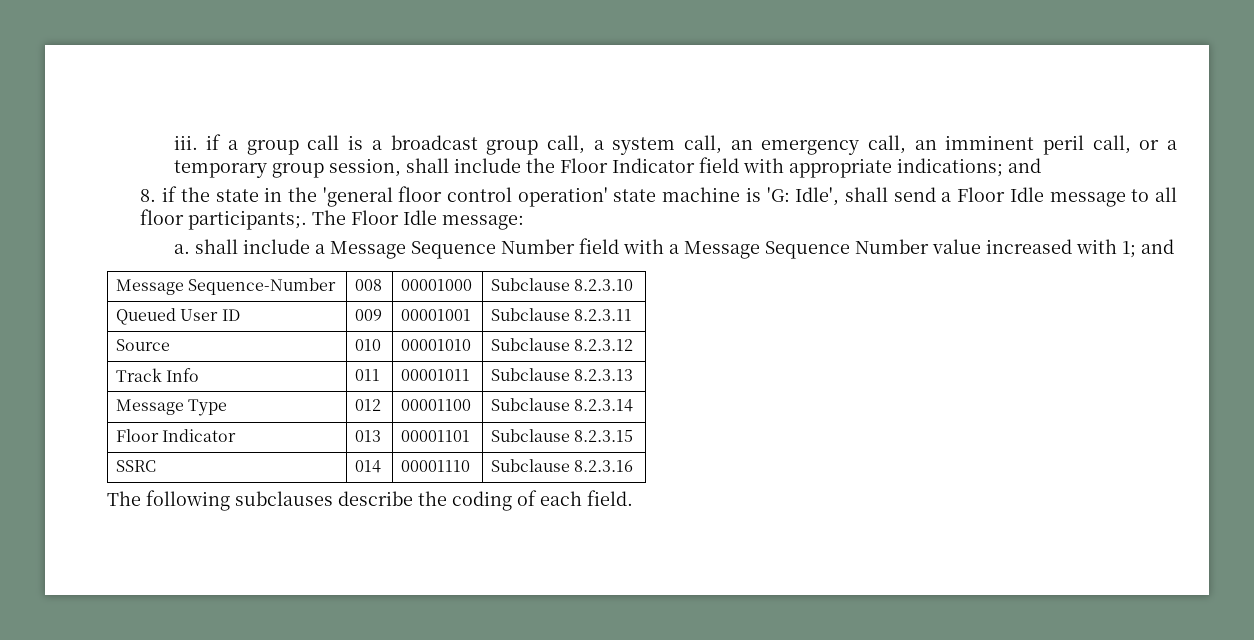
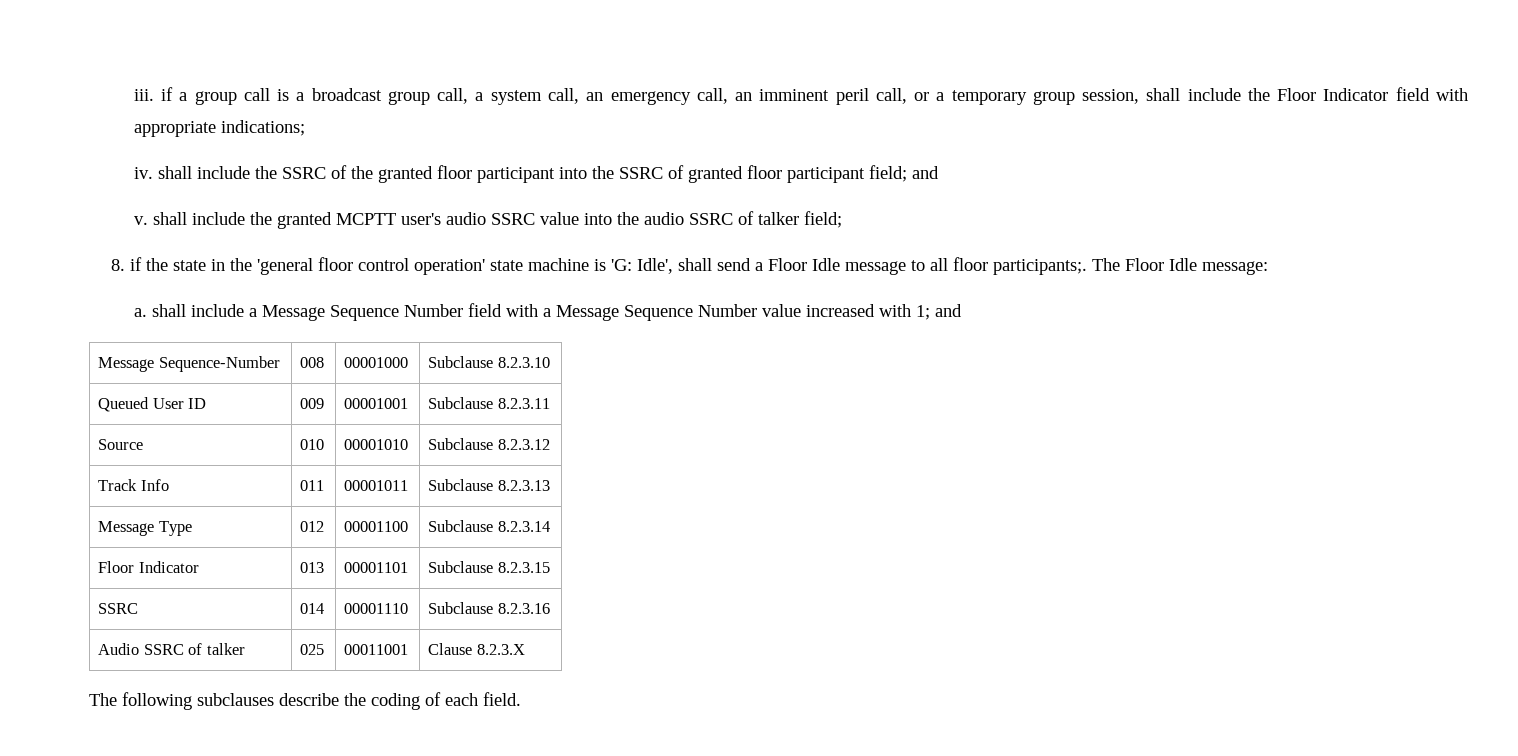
[1007,158,1041,173] and -> [133,165,939,183] [133,211,842,229] // iv. shall include the SSRC of the granted floor participant into the SSRC of granted floor participant field; and // v. shall include the granted MCPTT user's audio SSRC value into the audio SSRC of talker field;
(634, 466) none -> [98,643,245,655] [300,644,325,655] [344,644,409,655] [428,643,525,655] // Audio SSRC of talker | 025 | 00011001 | Clause 8.2.3.X

